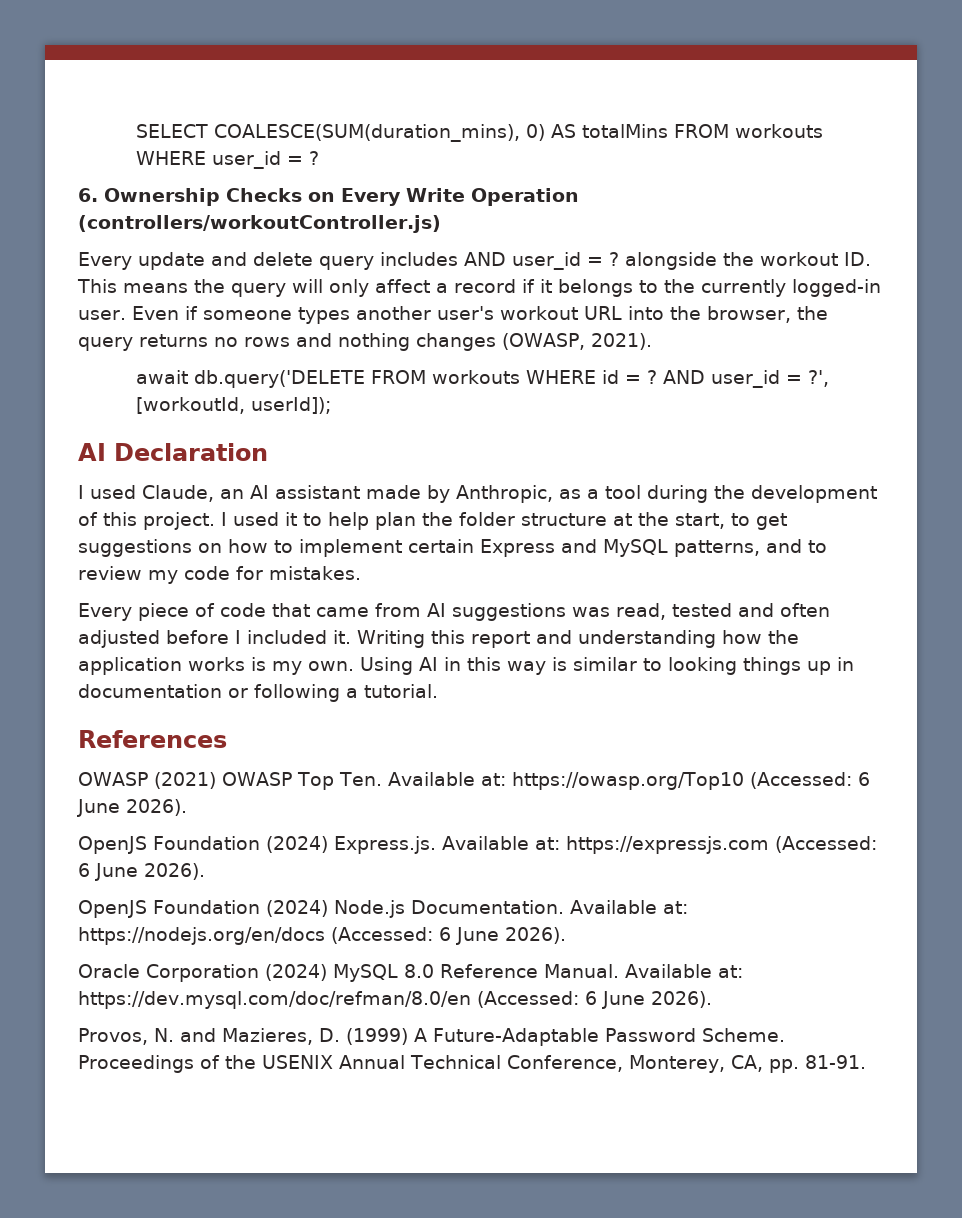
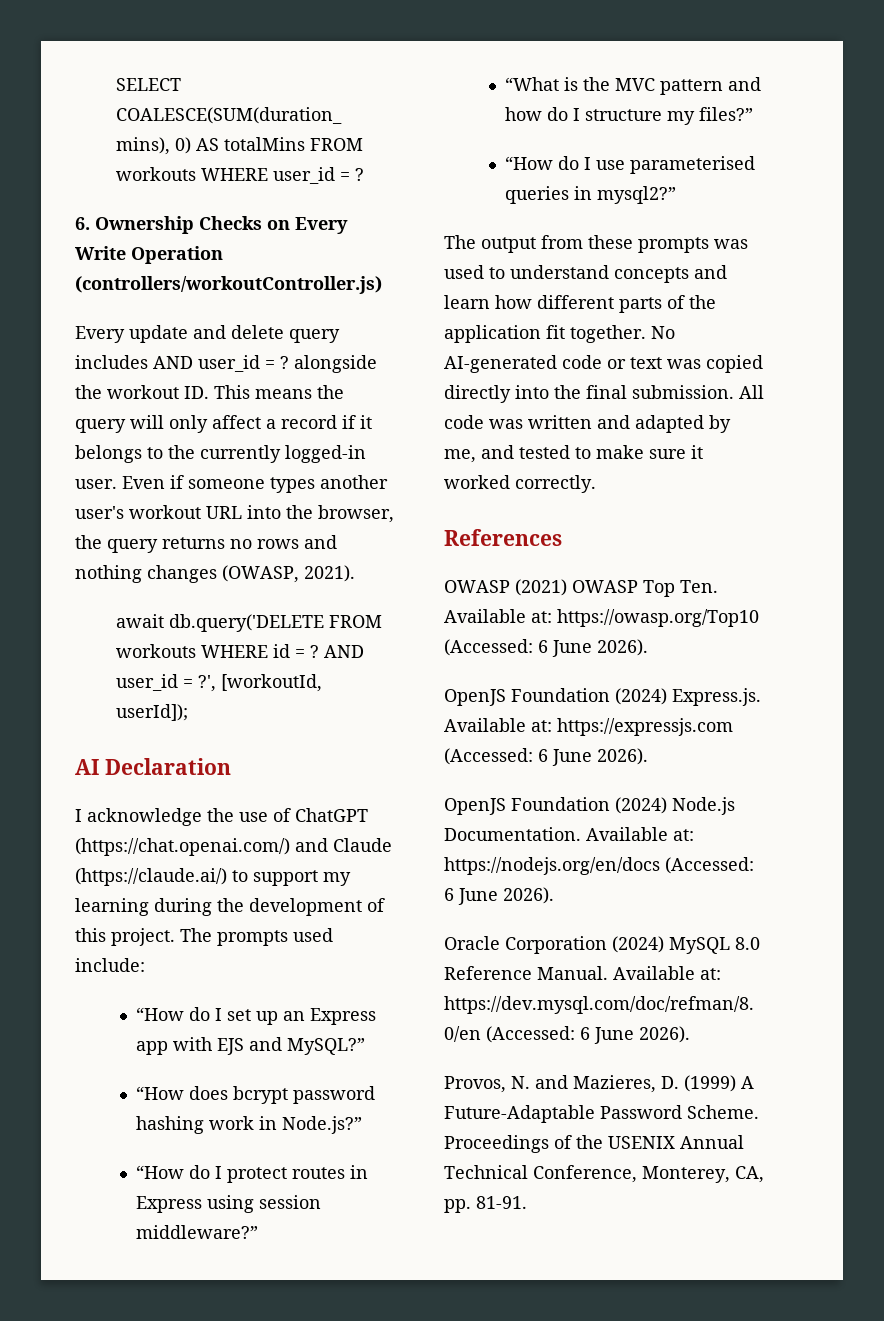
[90,485,641,503] used Claude, an AI assistant made by Anthropic, as a tool -> [87,808,368,826] [75,838,392,856] [75,868,351,886] [75,898,149,916] acknowledge the use of ChatGPT (https://chat.openai.com/) and Claude (https://claude.ai/) to support my learning
[221,512,787,530] [78,539,827,557] [78,566,361,584] [78,603,830,621] [78,630,799,648] [78,657,854,675] [78,684,438,702] I used it to help plan the folder structure at the start, to get suggestions on how to implement certain Express and MySQL patterns, and to review my code for mistakes. // Every piece of code that came from AI suggestions was read, tested and often adjusted before I included it. Writing this report and understanding how the application works is my own. Using AI in this way is similar to looking things up in documentation or following a tutorial. -> [180,928,333,946] [75,958,145,972] [135,1007,376,1025] [135,1037,365,1055] [135,1086,375,1104] [135,1116,362,1134] [135,1165,368,1183] [135,1195,321,1213] [135,1225,258,1239] [504,77,761,95] [504,107,753,125] [504,156,755,174] [504,186,676,204] [444,235,748,253] [444,265,727,283] [444,295,716,313] [444,325,675,343] [444,355,763,373] [444,385,764,403] [444,415,731,433] [444,445,703,463] [444,475,596,493] The prompts used include: // “How do I set up an Express app with EJS and MySQL?” // “How does bcrypt password hashing work in Node.js?” // “How do I protect routes in Express using session middleware?” // “What is the MVC pattern and how do I structure my files?” // “How do I use parameterised queries in mysql2?” // The output from these prompts was used to understand concepts and learn how different parts of the application fit together. No AI-generated code or text was copied directly into the final submission. All code was written and adapted by me, and tested to make sure it worked correctly.

